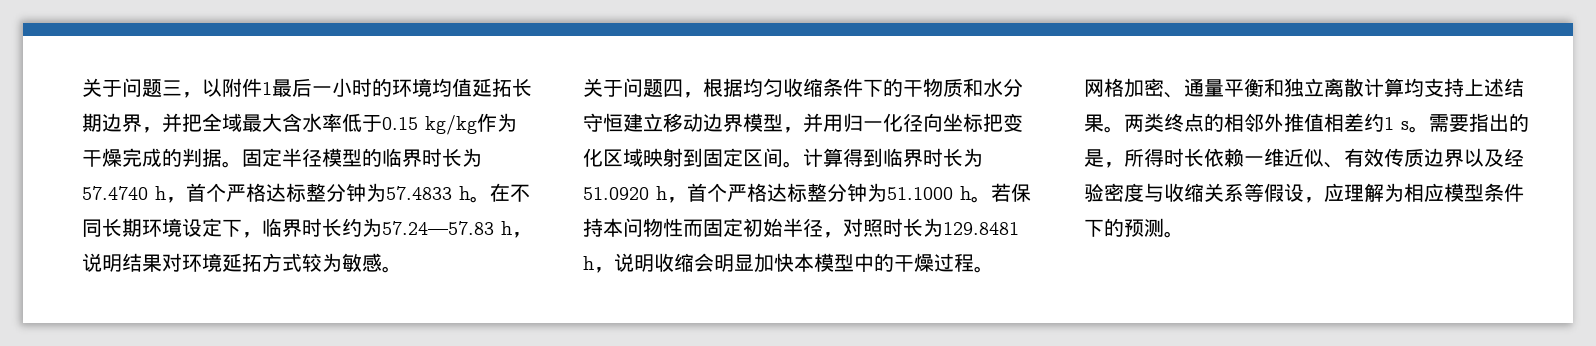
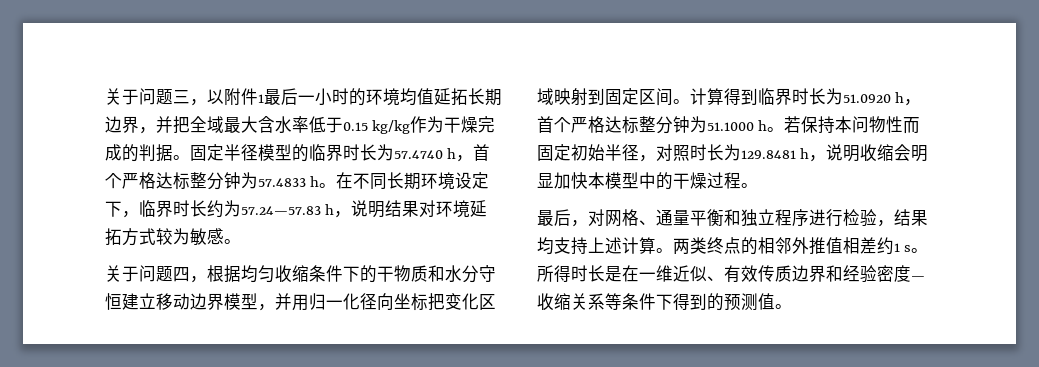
[1084,78,1164,98] 网格加密 -> [537,209,639,227] 最后，对网格
[1324,78,1404,97] 离散计算 -> [775,209,928,227] 程序进行检验，结果
[1504,78,1524,97] [1084,114,1104,132] 结果 -> [622,237,656,254] 计算
[1429,113,1529,132] [1084,149,1124,168] 需要指出的是， -> (929, 250) none
[1204,148,1244,167] 依赖 -> [605,265,639,282] 是在
[1464,148,1504,167] 以及 -> [826,265,843,282] 和
[1144,183,1164,202] 与 -> [911,276,925,280] —
[1264,183,1524,203] [1084,218,1164,237] 假设，应理解为相应模型条件下的预测 -> [622,293,775,311] 条件下得到的预测值

